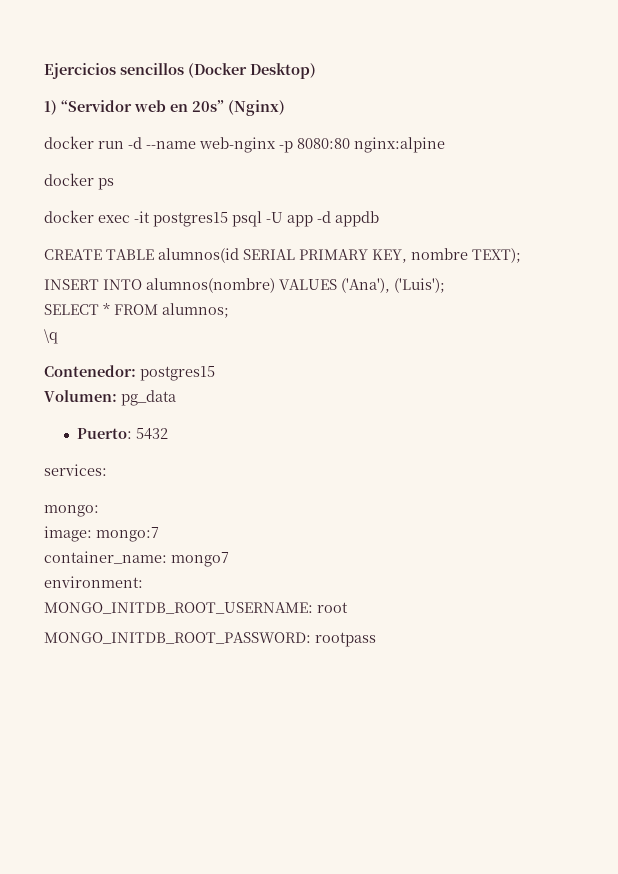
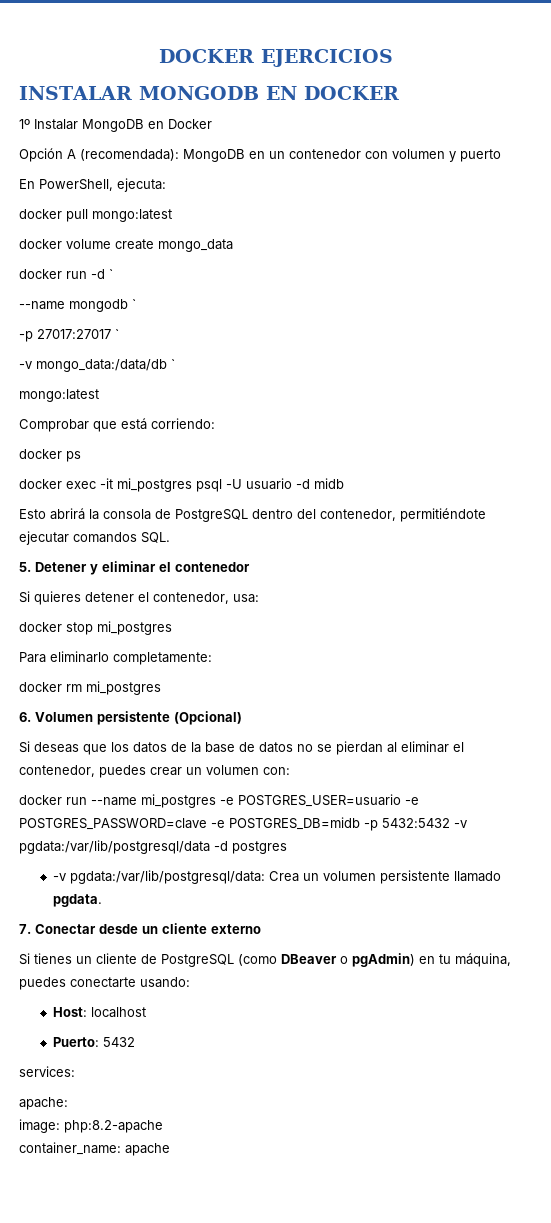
[44,63,316,79] [44,100,285,116] [44,136,445,153] Ejercicios sencillos (Docker Desktop) // 1) “Servidor web en 20s” (Nginx) // docker run -d --name web-nginx -p 8080:80 nginx:alpine -> [158,49,393,67] [19,86,399,100] [19,119,212,132] [19,148,501,162] [19,178,166,192] [19,209,172,222] [19,239,233,252] [19,269,113,279] [19,299,136,312] [19,329,119,342] [19,359,175,372] [19,389,99,402] [19,418,215,432] DOCKER EJERCICIOS // INSTALAR MONGODB EN DOCKER // 1º Instalar MongoDB en Docker // Opción A (recomendada): MongoDB en un contenedor con volumen y puerto // En PowerShell, ejecuta: // docker pull mongo:latest // docker volume create mongo_data // docker run -d ` // --name mongodb ` // -p 27017:27017 ` // -v mongo_data:/data/db ` // mongo:latest // Comprobar que está corriendo:
[153,212,228,227] postgres15 -> [117,478,192,492] mi_postgres
[287,211,379,227] [44,248,521,263] [44,278,445,293] [44,303,229,318] [44,329,58,344] [44,365,215,381] [44,390,176,406] app -d appdb // CREATE TABLE alumnos(id SERIAL PRIMARY KEY, nombre TEXT); // INSERT INTO alumnos(nombre) VALUES ('Ana'), ('Luis'); // SELECT * FROM alumnos; // \q // Contenedor: postgres15 // Volumen: pg_data -> [246,478,344,490] [19,508,486,522] [19,531,170,545] [19,561,250,575] [19,591,259,605] [19,621,172,635] [19,651,212,665] [19,681,161,695] [19,711,242,725] [19,741,464,755] [19,765,290,778] [19,794,419,808] [19,817,467,831] [19,840,287,854] [52,870,501,884] [52,894,102,907] [19,923,261,934] [19,953,511,967] [19,977,190,990] [52,1007,146,1018] usuario -d midb // Esto abrirá la consola de PostgreSQL dentro del contenedor, permitiéndote ejecutar comandos SQL. // 5. Detener y eliminar el contenedor // Si quieres detener el contenedor, usa: // docker stop mi_postgres // Para eliminarlo completamente: // docker rm mi_postgres // 6. Volumen persistente (Opcional) // Si deseas que los datos de la base de datos no se pierdan al eliminar el contenedor, puedes crear un volumen con: // docker run --name mi_postgres -e POSTGRES_USER=usuario -e POSTGRES_PASSWORD=clave -e POSTGRES_DB=midb -p 5432:5432 -v pgdata:/var/lib/postgresql/data -d postgres // -v pgdata:/var/lib/postgresql/data: Crea un volumen persistente llamado pgdata. // 7. Conectar desde un cliente externo // Si tienes un cliente de PostgreSQL (como DBeaver o pgAdmin) en tu máquina, puedes conectarte usando: // Host: localhost
[44,505,99,517] mongo: -> [19,1097,68,1110] apache:
[96,527,159,542] mongo:7 -> [64,1120,163,1133] php:8.2-apache
[171,552,229,567] [44,576,143,588] [44,602,348,614] [44,632,376,647] mongo7 // environment: // MONGO_INITDB_ROOT_USERNAME: root // MONGO_INITDB_ROOT_PASSWORD: rootpass -> [125,1143,170,1156] apache

